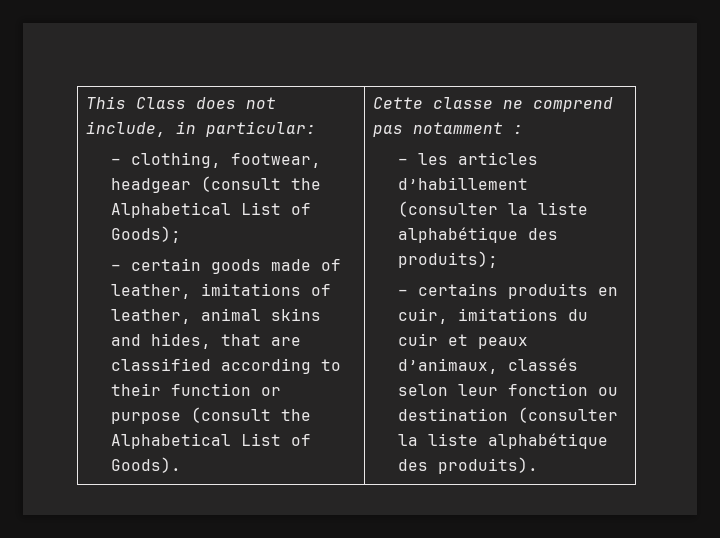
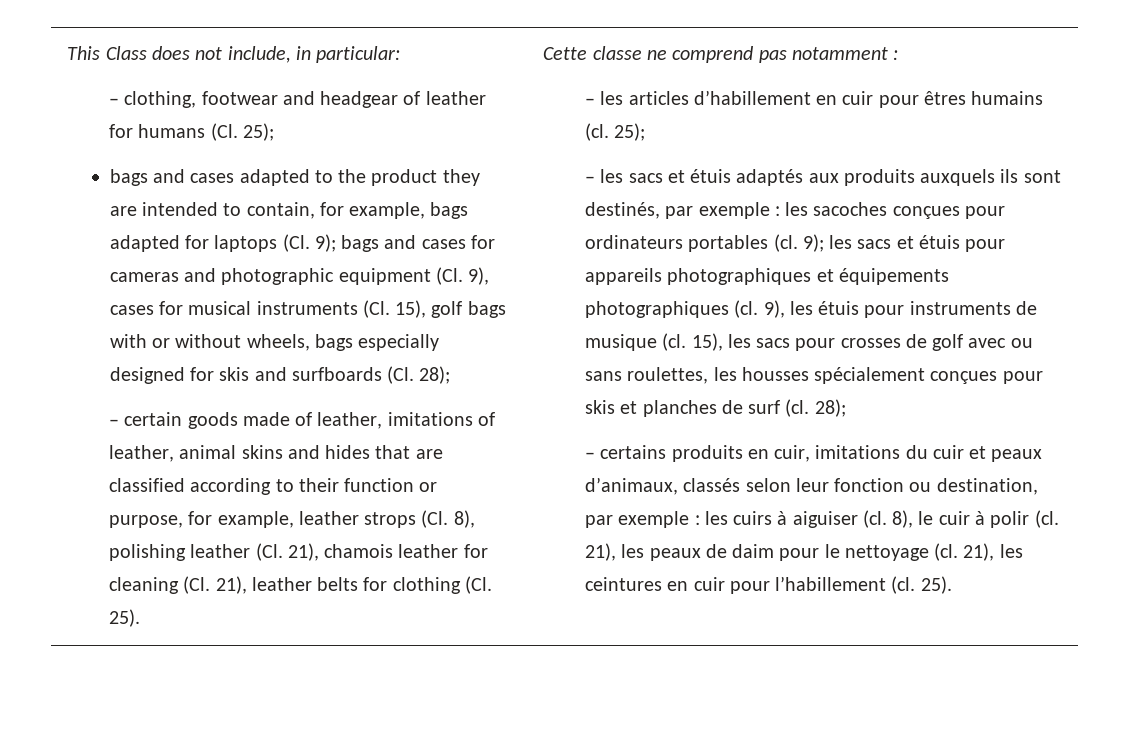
[231,153,322,168] [111,176,322,193] [111,202,312,218] [111,226,182,243] footwear, headgear (consult the Alphabetical List of Goods); -> [201,91,486,108] [109,123,274,141] [109,169,480,186] [109,202,469,219] [109,234,495,252] [109,267,490,285] [109,300,506,318] [109,334,440,351] [109,366,451,384] footwear and headgear of leather for humans (Cl. 25); // bags and cases adapted to the product they are intended to contain, for example, bags adapted for laptops (Cl. 9); bags and cases for cameras and photographic equipment (Cl. 9), cases for musical instruments (Cl. 15), golf bags with or without wheels, bags especially designed for skis and surfboards (Cl. 28);
[151,333,212,349] hides, -> [325,445,371,459] hides
[111,407,312,424] [111,433,312,449] [111,457,182,473] purpose (consult the Alphabetical List of Goods). -> [109,510,475,528] [109,543,488,561] [109,576,492,594] [109,609,141,627] purpose, for example, leather strops (Cl. 8), polishing leather (Cl. 21), chamois leather for cleaning (Cl. 21), leather belts for clothing (Cl. 25).
[398,201,589,217] [398,227,559,243] [398,251,499,268] (consulter la liste alphabétique des produits); -> [816,91,1044,108] [585,123,646,141] [585,169,1061,186] [585,202,1005,219] [585,234,1006,252] [585,268,949,285] [585,300,1037,318] [585,333,1033,351] [585,367,1043,384] [585,399,846,417] en cuir pour êtres humains (cl. 25); // – les sacs et étuis adaptés aux produits auxquels ils sont destinés, par exemple : les sacoches conçues pour ordinateurs portables (cl. 9); les sacs et étuis pour appareils photographiques et équipements photographiques (cl. 9), les étuis pour instruments de musique (cl. 15), les sacs pour crosses de golf avec ou sans roulettes, les housses spécialement conçues pour skis et planches de surf (cl. 28);
[398,407,619,423] [398,433,609,449] [398,457,539,474] destination (consulter la liste alphabétique des produits). -> [936,478,1038,495] [585,510,1059,528] [585,543,1023,561] [585,576,952,594] destination, par exemple : les cuirs à aiguiser (cl. 8), le cuir à polir (cl. 21), les peaux de daim pour le nettoyage (cl. 21), les ceintures en cuir pour l’habillement (cl. 25).

